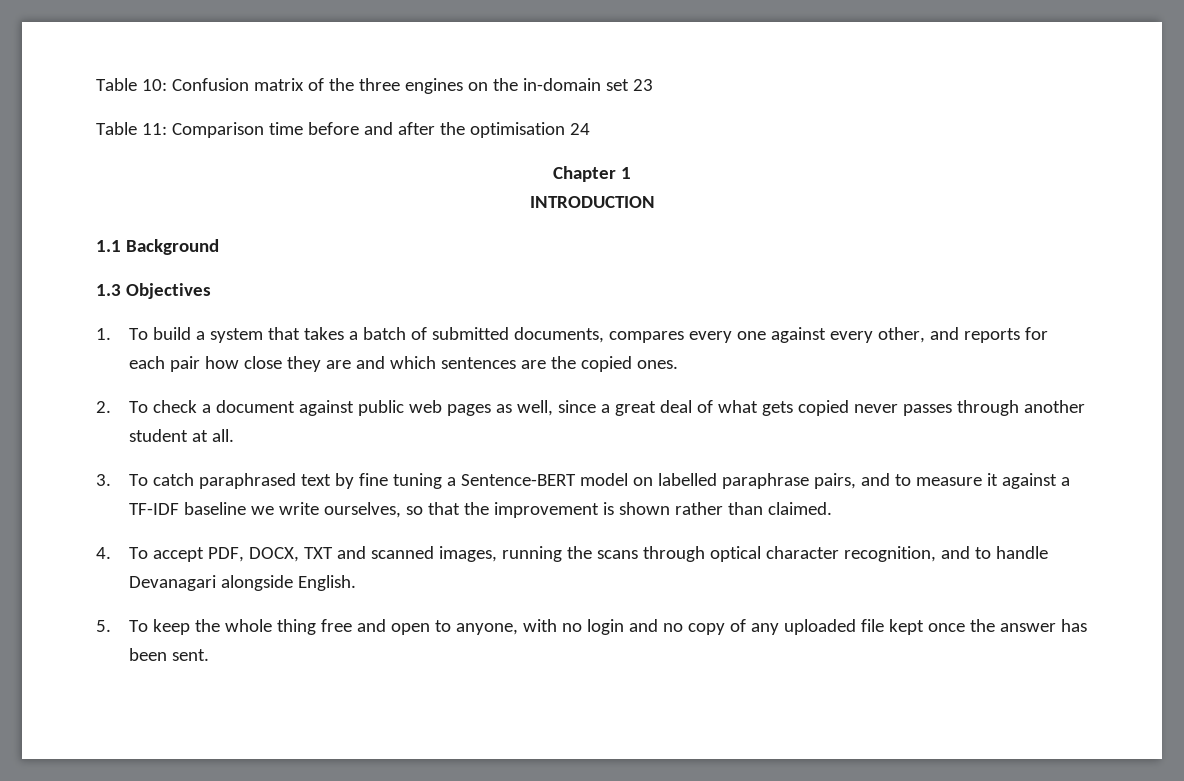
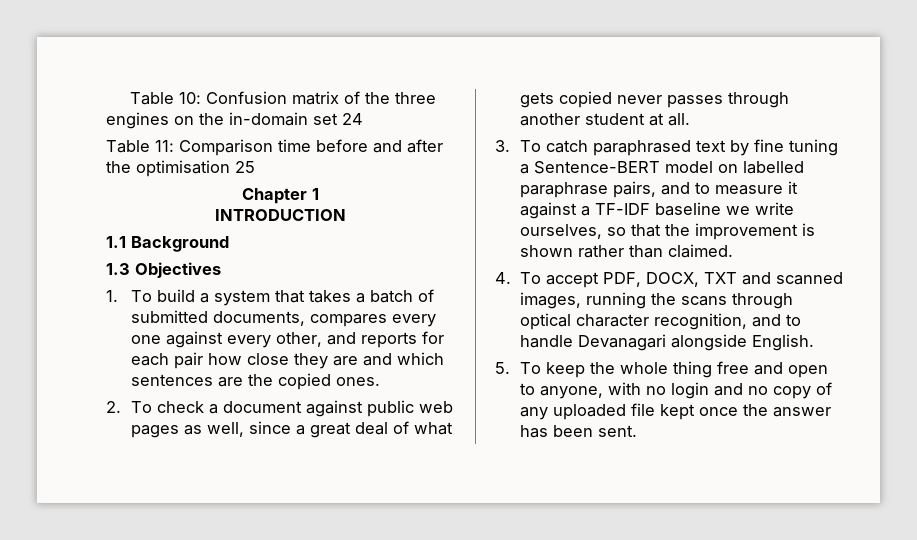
[632,79,653,91] 23 -> [342,113,363,125] 24
[569,123,590,135] 24 -> [235,161,255,173] 25

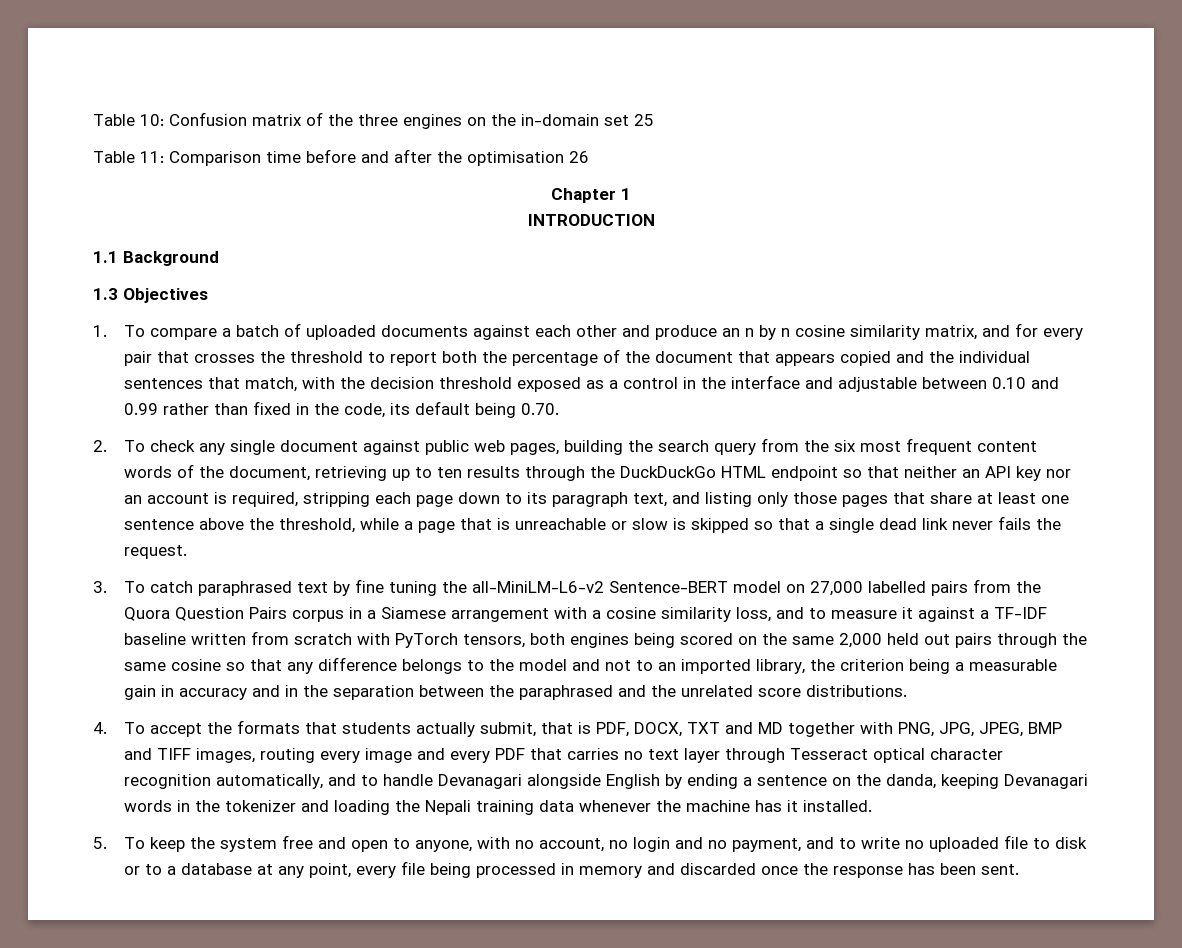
[342,113,363,125] 24 -> [634,114,654,126] 25
[235,161,255,173] 25 -> [569,151,589,163] 26
[156,289,434,306] [130,310,436,327] [130,331,444,348] [130,352,444,369] [130,373,380,390] build a system that takes a batch of submitted documents, compares every one against every other, and reports for each pair how close they are and which sentences are the copied ones. -> [149,323,1083,340] [123,349,1030,366] [123,375,1059,392] [123,401,559,418] compare a batch of uploaded documents against each other and produce an n by n cosine similarity matrix, and for every pair that crosses the threshold to report both the percentage of the document that appears copied and the individual sentences that match, with the decision threshold exposed as a control in the interface and adjustable between 0.10 and 0.99 rather than fixed in the code, its default being 0.70.
[208,404,218,414] a -> [198,440,275,455] any single
[130,421,453,438] [519,91,789,108] [519,113,690,126] pages as well, since a great deal of what gets copied never passes through another student at all. -> [509,438,1037,455] [123,464,1071,481] [123,492,1069,507] [123,516,1061,533] [123,545,187,559] pages, building the search query from the six most frequent content words of the document, retrieving up to ten results through the DuckDuckGo HTML endpoint so that neither an API key nor an account is required, stripping each page down to its paragraph text, and listing only those pages that share at least one sentence above the threshold, while a page that is unreachable or slow is skipped so that a single dead link never fails the request.
[519,164,529,174] a -> [441,581,604,593] the all-MiniLM-L6-v2
[742,161,804,174] [519,181,656,198] labelled paraphrase pairs, -> [809,579,1041,596] [123,607,771,622] 27,000 labelled pairs from the Quora Question Pairs corpus in a Siamese arrangement with a cosine similarity loss,
[725,202,794,215] [519,223,815,240] [519,244,733,258] [495,272,843,288] [519,292,793,309] [519,313,747,330] we write ourselves, so that the improvement is shown rather than claimed. // 4. To accept PDF, DOCX, TXT and scanned images, running the scans through optical character recognition, -> [190,631,1087,648] [123,657,1057,674] [123,685,907,700] [93,720,1062,737] [123,748,1003,763] [123,774,323,789] written from scratch with PyTorch tensors, both engines being scored on the same 2,000 held out pairs through the same cosine so that any difference belongs to the model and not to an imported library, the criterion being a measurable gain in accuracy and in the separation between the paraphrased and the unrelated score distributions. // 4. To accept the formats that students actually submit, that is PDF, DOCX, TXT and MD together with PNG, JPG, JPEG, BMP and TIFF images, routing every image and every PDF that carries no text layer through Tesseract optical character recognition automatically,
[751,334,814,351] English. -> [605,774,1088,789] [123,800,872,815] English by ending a sentence on the danda, keeping Devanagari words in the tokenizer and loading the Nepali training data whenever the machine has it installed.
[619,361,712,378] whole thing -> [219,838,277,852] system
(666, 390) none -> [538,838,628,852] account, no
[772,382,832,399] [519,403,695,420] copy of any uploaded file kept -> [731,835,1087,852] [123,861,756,878] payment, and to write no uploaded file to disk or to a database at any point, every file being processed in memory and discarded
[772,407,831,417] answer -> [832,866,903,878] response

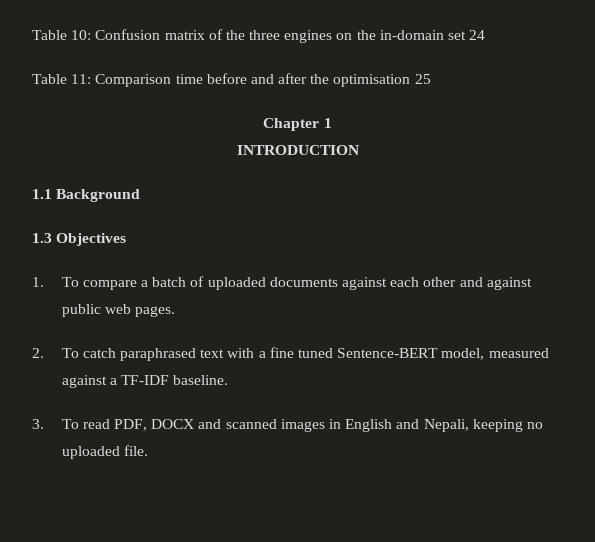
[634,114,654,126] 25 -> [469,30,486,40] 24
[569,151,589,163] 26 -> [414,74,431,84] 25
[654,323,1083,340] [123,349,1030,366] [123,375,1059,392] [123,401,559,418] [93,438,1037,455] [123,464,1071,481] [123,492,1069,507] [123,516,1061,533] [123,545,187,559] [93,579,1041,596] [123,607,1047,622] [123,631,1087,648] [123,657,1057,674] [123,685,907,700] [93,720,1062,737] [123,748,1003,763] [123,774,1088,789] [123,800,872,815] [93,835,1087,852] [123,861,1019,878] produce an n by n cosine similarity matrix, and for every pair that crosses the threshold to report both the percentage of the document that appears copied and the individual sentences that match, with the decision threshold exposed as a control in the interface and adjustable between 0.10 and 0.99 rather than fixed in the code, its default being 0.70. // 2. To check any single document against public web pages, building the search query from the six most frequent content words of the document, retrieving up to ten results through the DuckDuckGo HTML endpoint so that neither an API key nor an account is required, stripping each page down to its paragraph text, and listing only those pages that share at least one sentence above the threshold, while a page that is unreachable or slow is skipped so that a single dead link never fails the request. // 3. To catch paraphrased text by fine tuning the all-MiniLM-L6-v2 Sentence-BERT model on 27,000 labelled pairs from the Quora Question Pairs corpus in a Siamese arrangement with a cosine similarity loss, and to measure it against a TF-IDF baseline written from scratch with PyTorch tensors, both engines being scored on the same 2,000 held out pairs through the same cosine so that any difference belongs to the model and not to an imported library, the criterion being a measurable gain in accuracy and in the separation between the paraphrased and the unrelated score distributions. // 4. To accept the formats that students actually submit, that is PDF, DOCX, TXT and MD together with PNG, JPG, JPEG, BMP and TIFF images, routing every image and every PDF that carries no text layer through Tesseract optical character recognition automatically, and to handle Devanagari alongside English by ending a sentence on the danda, keeping Devanagari words in the tokenizer and loading the Nepali training data whenever the machine has it installed. // 5. To keep the system free and open to anyone, with no account, no login and no payment, and to write no uploaded file to disk or to a database at any point, every file being processed in memory and discarded once the response has been sent. -> [486,277,532,290] [61,304,176,317] [32,347,549,361] [61,375,229,388] [32,419,543,432] [61,445,148,459] against public web pages. // 2. To catch paraphrased text with a fine tuned Sentence-BERT model, measured against a TF-IDF baseline. // 3. To read PDF, DOCX and scanned images in English and Nepali, keeping no uploaded file.

